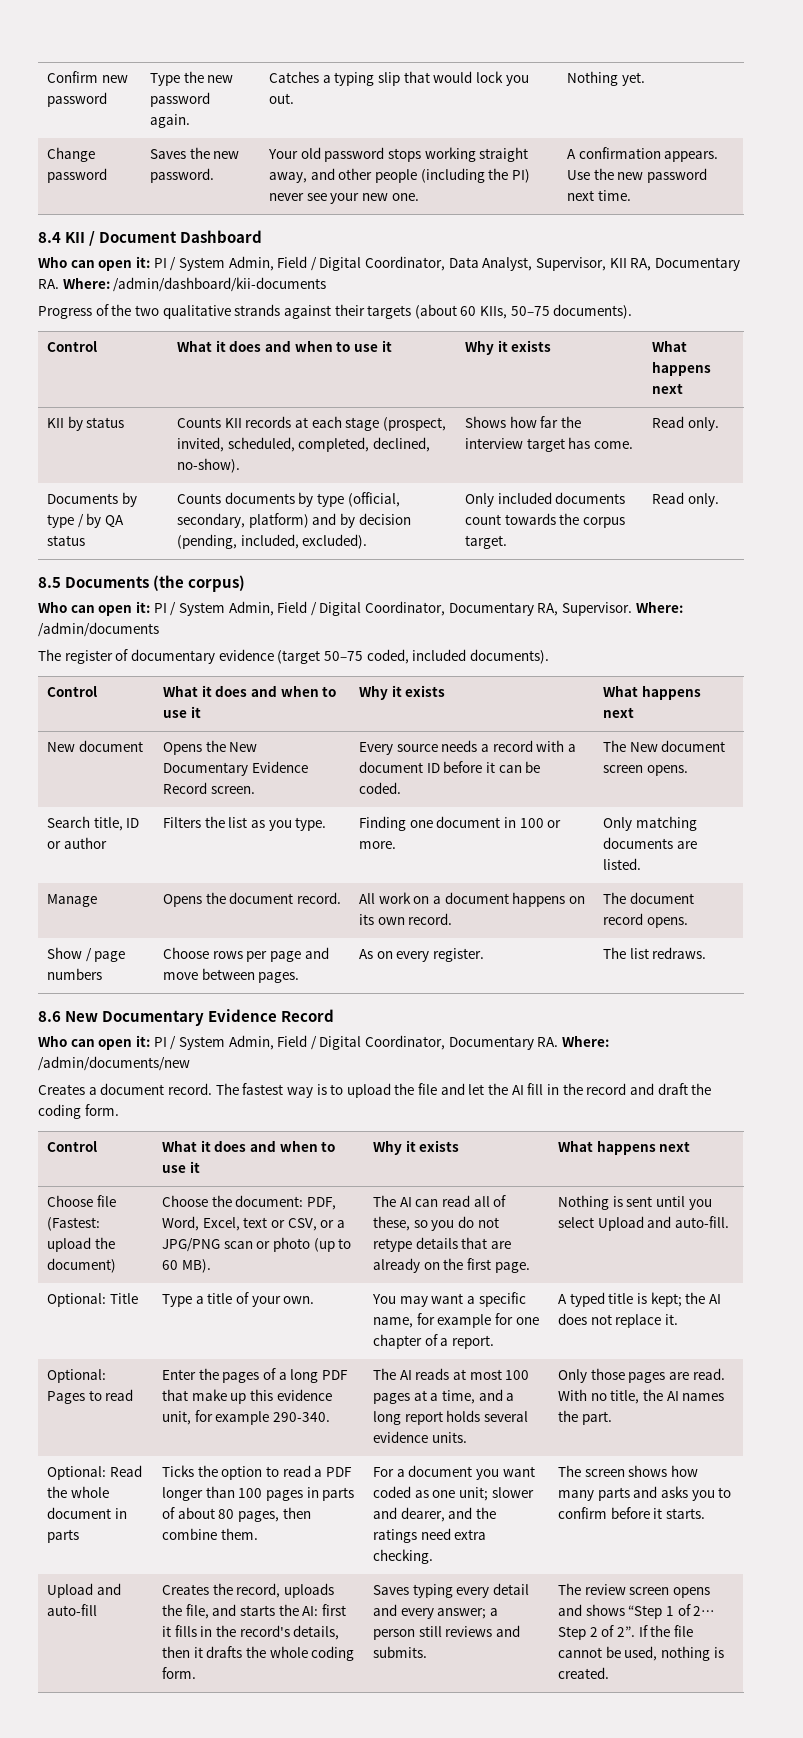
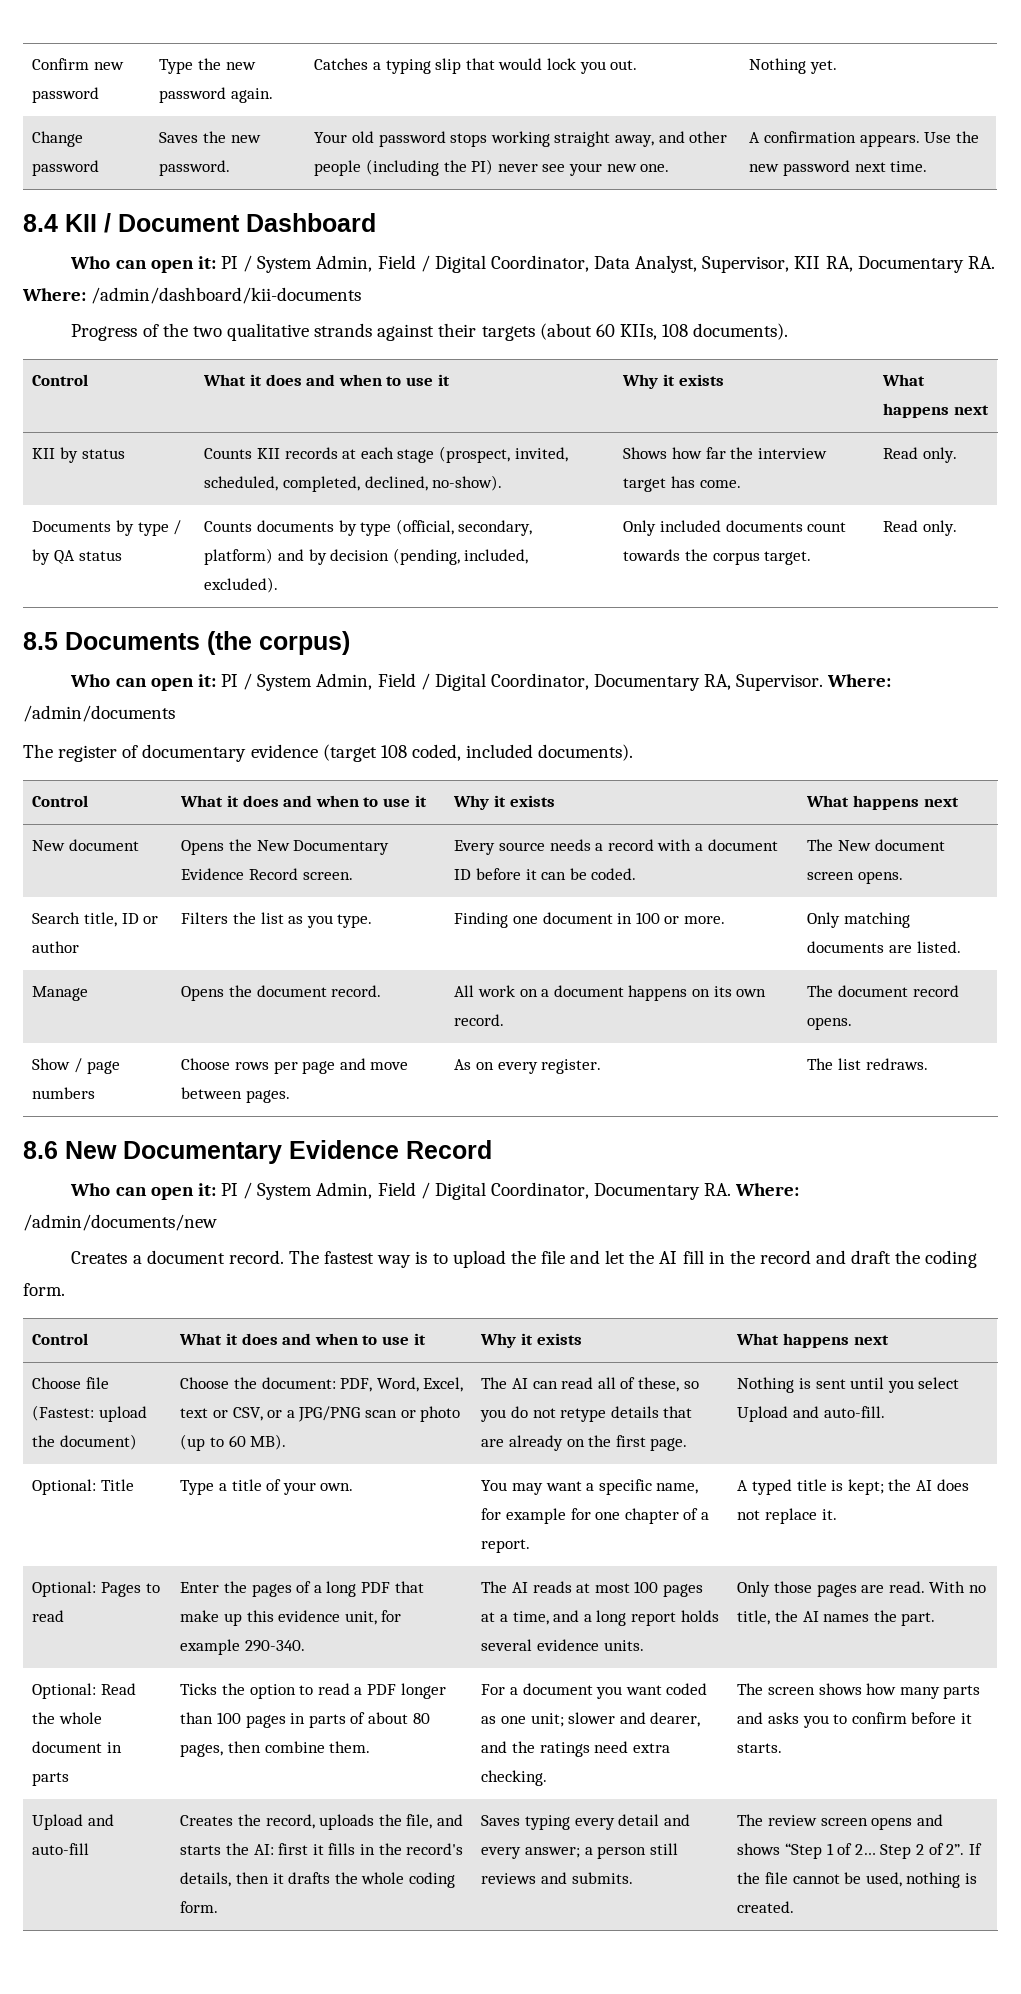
[510,306,550,316] 50–75 -> [662,324,689,337] 108
[323,651,363,661] 50–75 -> [380,745,407,758] 108

